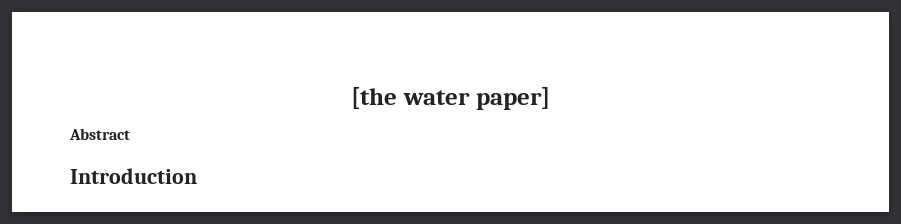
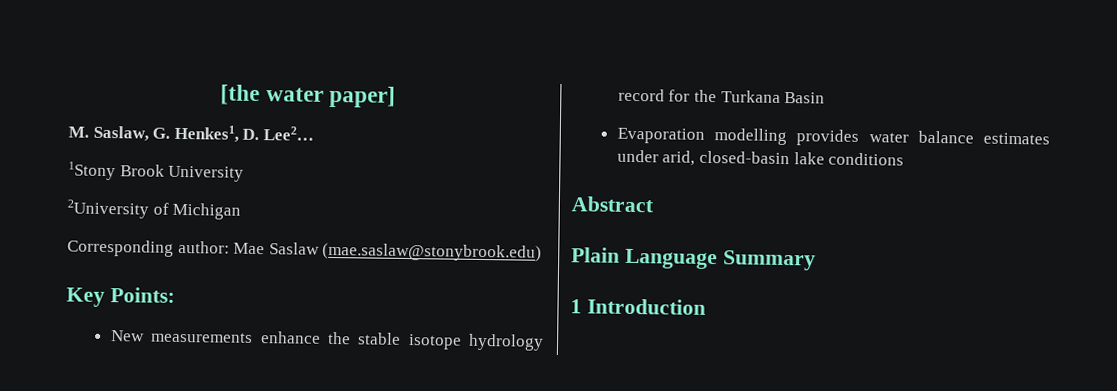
[69,128,130,140] Abstract // -> [68,124,314,143] [68,161,245,182] [67,199,242,220] [67,239,543,262] [66,287,175,307] [110,330,544,351] [617,88,826,104] [616,127,1050,146] [616,149,905,166] [571,196,654,213] [571,247,816,271] [570,299,582,314] M. Saslaw, G. Henkes1, D. Lee2… // 1Stony Brook University // 2University of Michigan // Corresponding author: Mae Saslaw (mae.saslaw@stonybrook.edu) // Key Points: // New measurements enhance the stable isotope hydrology record for the Turkana Basin // Evaporation modelling provides water balance estimates under arid, closed-basin lake conditions // Abstract // Plain Language Summary // 1

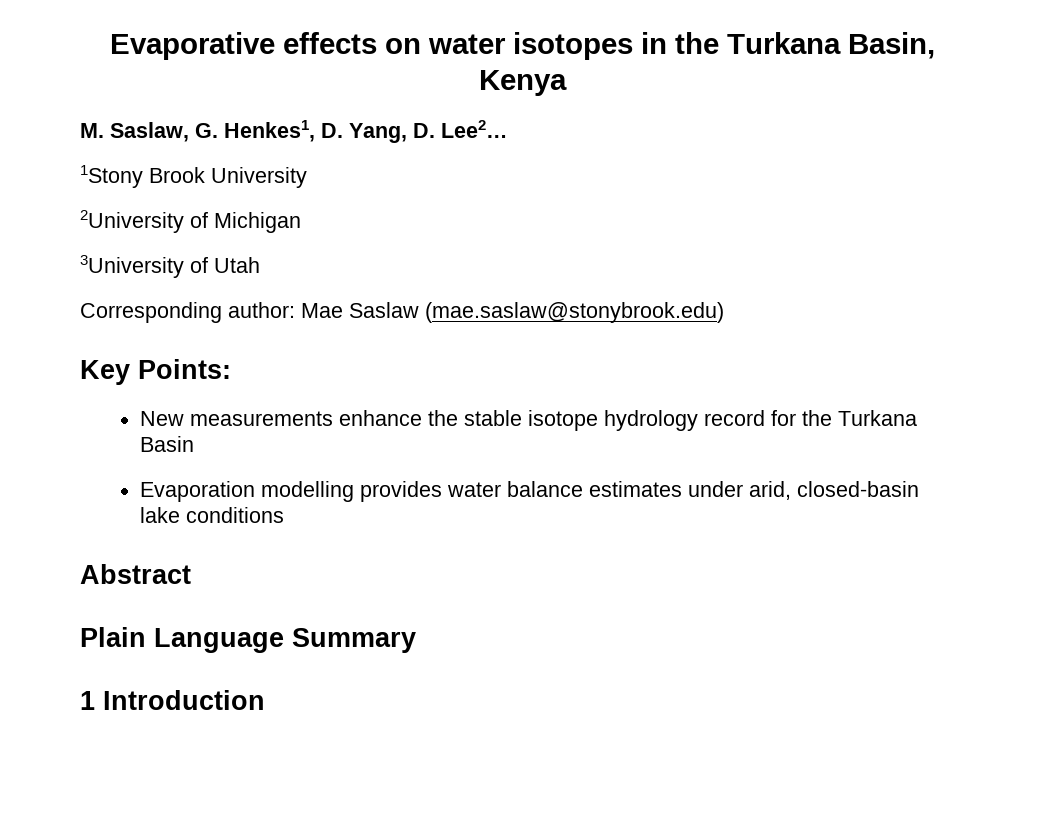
[220,84,396,108] [the water paper] -> [109,32,935,60] [478,70,567,96] Evaporative effects on water isotopes in the Turkana Basin, Kenya
(260, 134) none -> [349,123,435,143] Yang, D.
(242, 211) none -> [80,255,260,278] // 3University of Utah

